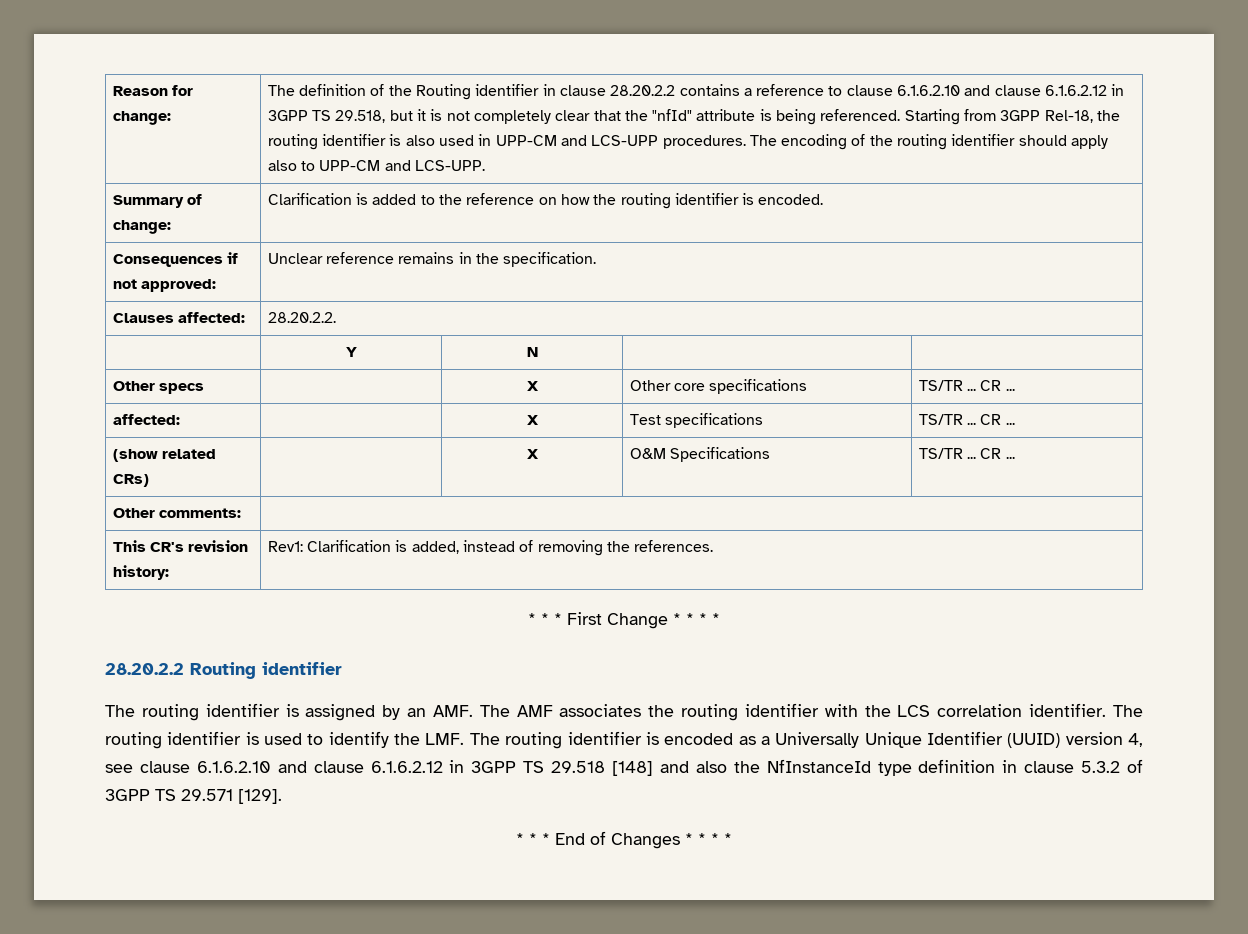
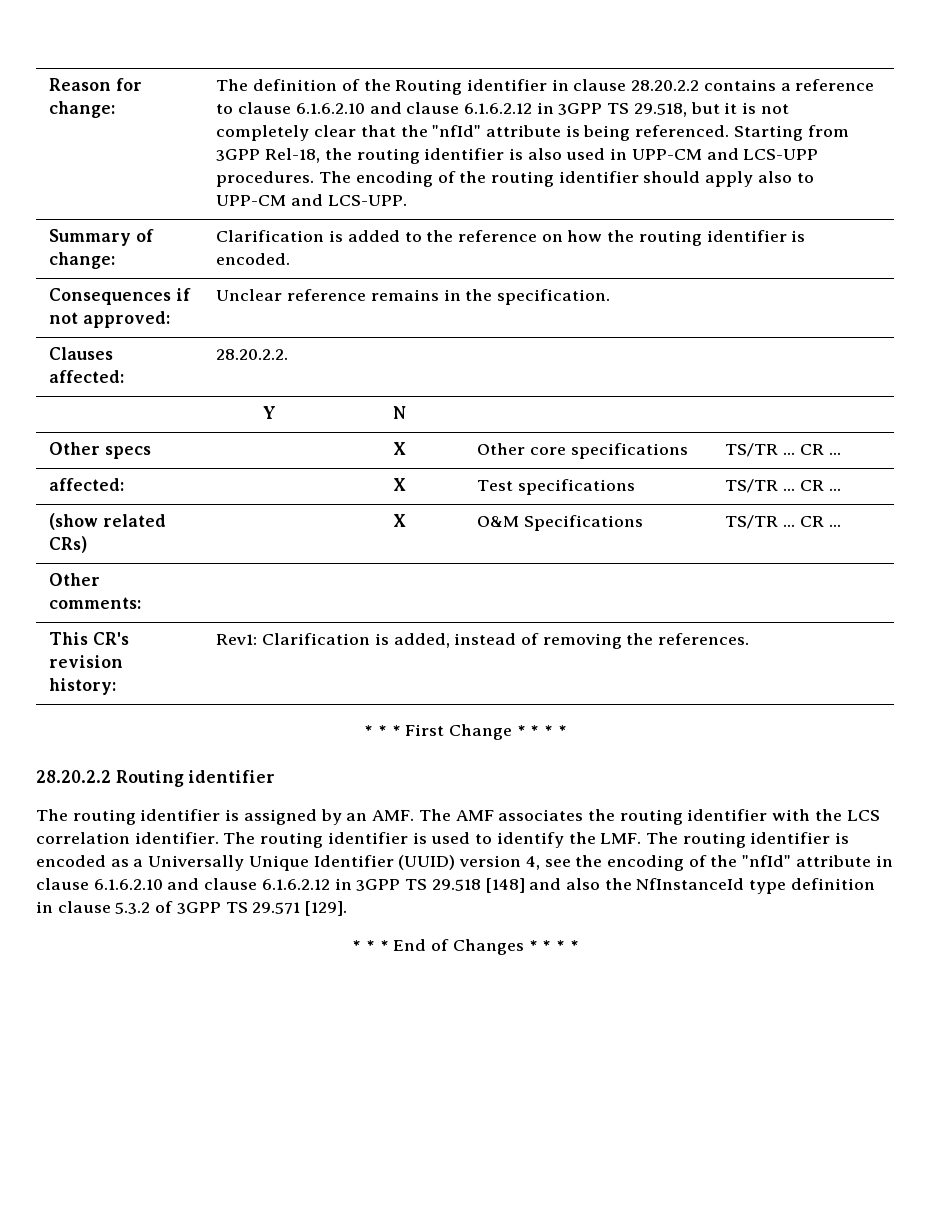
(133, 768) none -> [575,855,893,871] the encoding of the "nfId" attribute in

